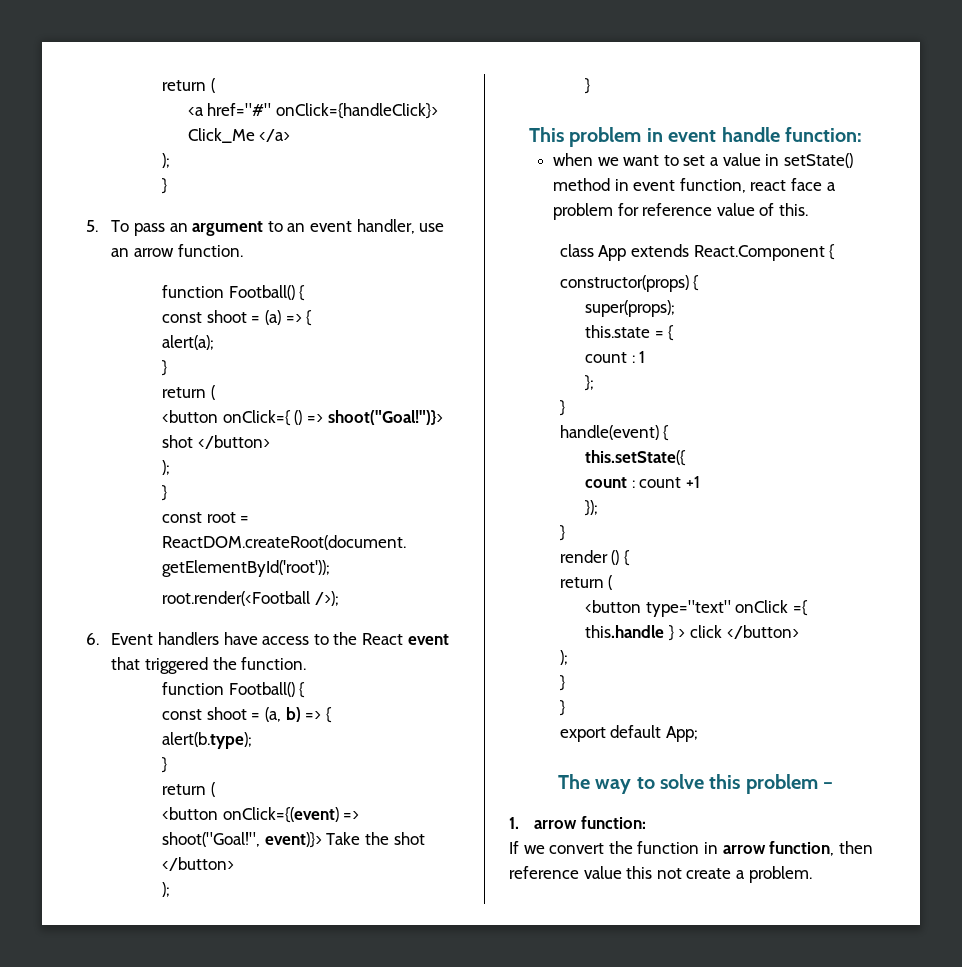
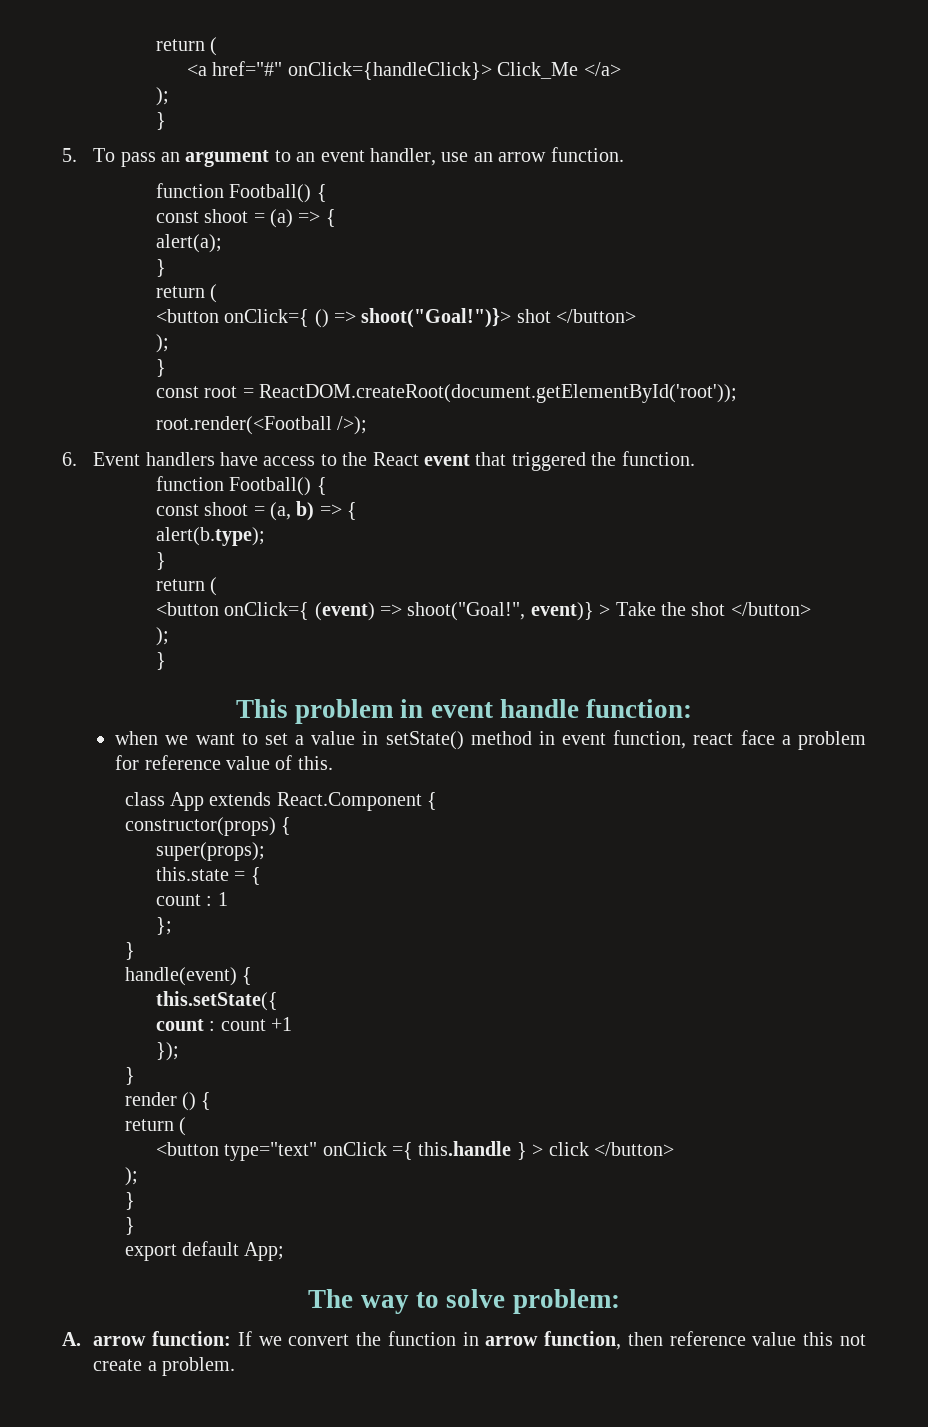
[222,807,360,823] [162,832,322,848] onClick={(event) => shoot("Goal!", event)}> -> [224,602,611,621] onClick={ (event) => shoot("Goal!", event)} >
[709,774,834,794] [509,817,519,829] this problem – // 1. -> [512,1289,620,1314] [62,1332,81,1346] problem: // A.
(646, 822) // -> (232, 1338) none

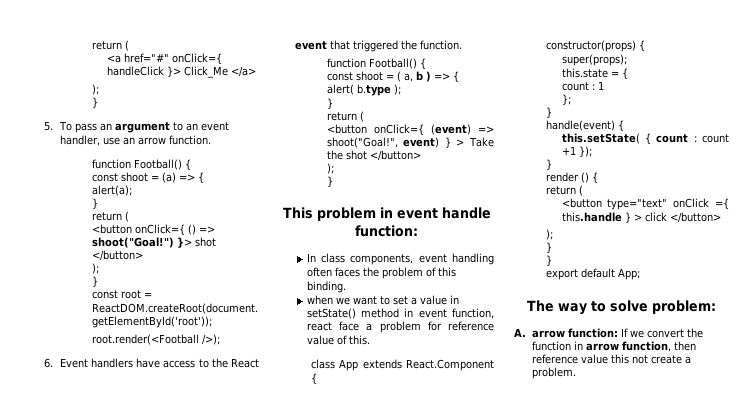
[287,62,492,80] onClick={handleClick}> -> [172,53,223,64] [107,66,182,77] onClick={ handleClick }>
[361,308,512,328] shoot("Goal!")}> -> [91,237,192,248] shoot("Goal!") }>
[269,501,358,521] [155,527,265,546] (a, b) => { // alert(b.type); -> [396,71,459,82] [326,84,401,96] ( a, b ) => { // alert( b.type );
[530,602,594,621] event)} -> [403,137,451,148] event) }
(693, 708) none -> [306,253,494,265] [306,267,456,279] [306,281,346,293] // In class components, event handling often faces the problem of this binding.
[155,991,278,1011] this.setState({ // -> [561,133,651,144] this.setState( {
(292, 1024) // -> (576, 150) none

